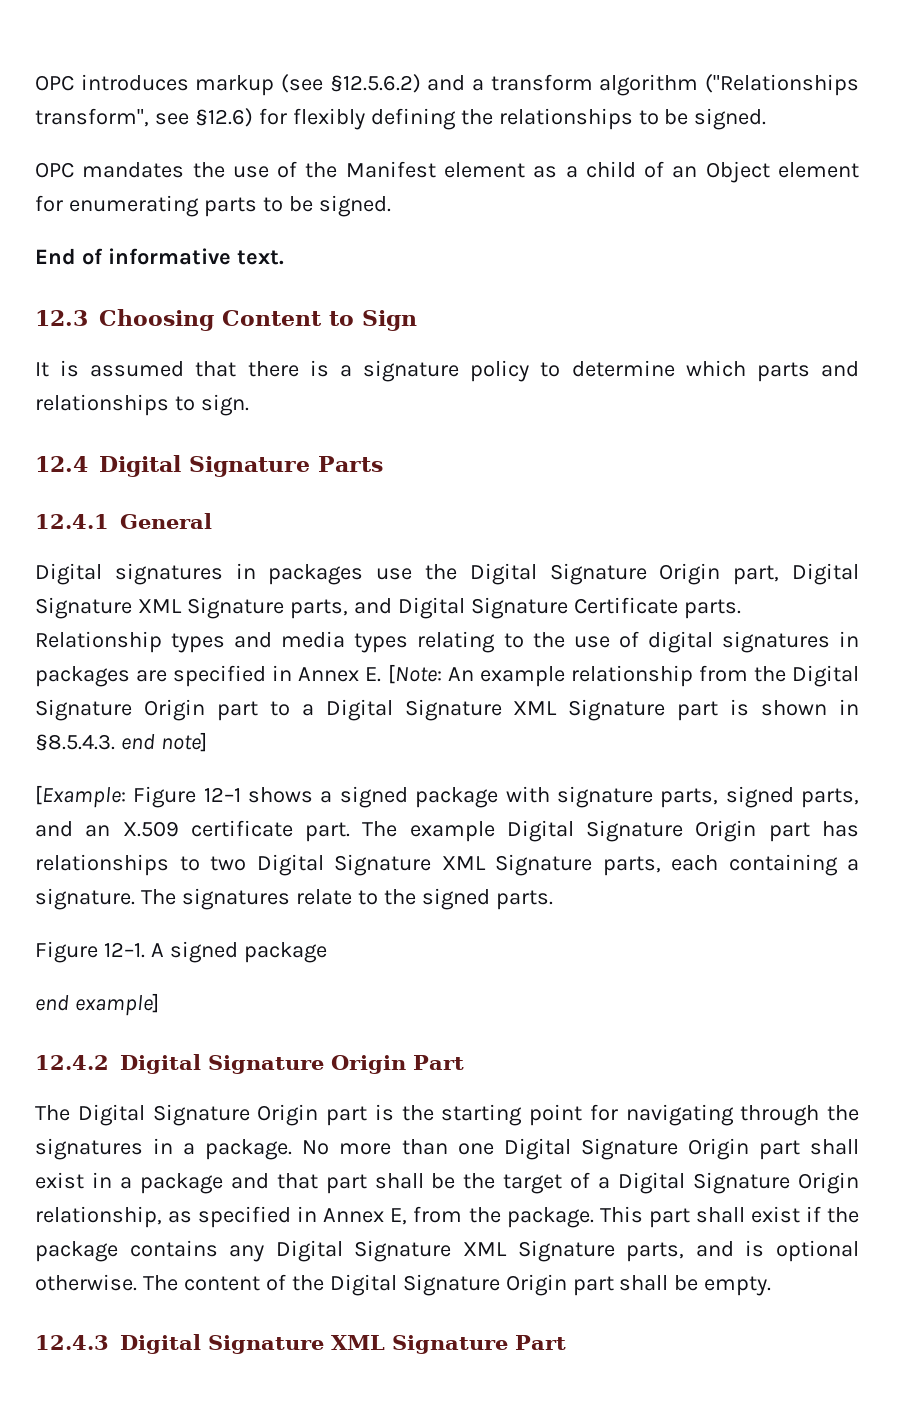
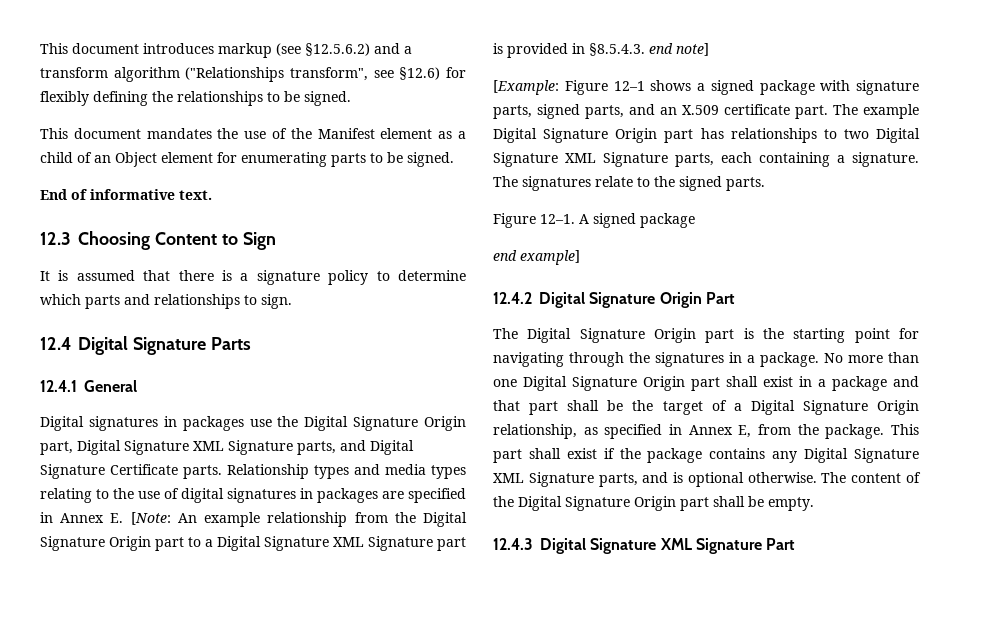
[35,75,74,91] OPC -> [40,43,139,54] This document
[35,162,74,178] OPC -> [40,128,141,139] This document
[761,700,828,716] shown -> [507,43,568,58] provided

